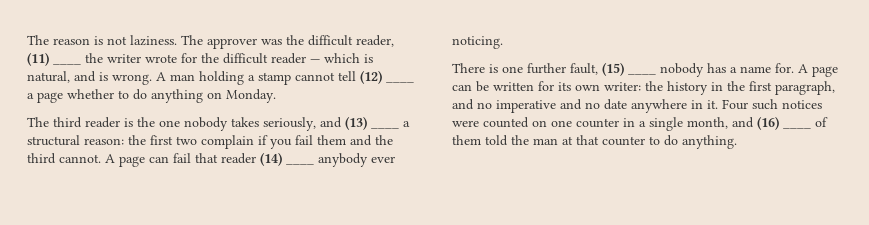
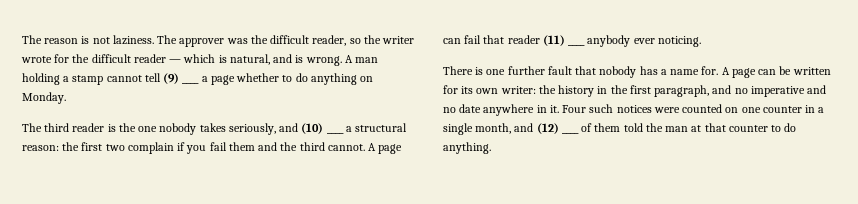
[27,52,81,66] (11) ____ -> [349,38,361,44] so
[360,70,382,84] (12) -> [163,73,180,84] (9)
[345,116,367,130] (13) -> [301,123,324,134] (10)
[260,152,282,166] (14) -> [542,35,565,46] (11)
[570,62,656,76] fault, (15) ____ -> [547,66,597,75] fault that
[757,116,779,130] (16) -> [536,123,559,134] (12)

